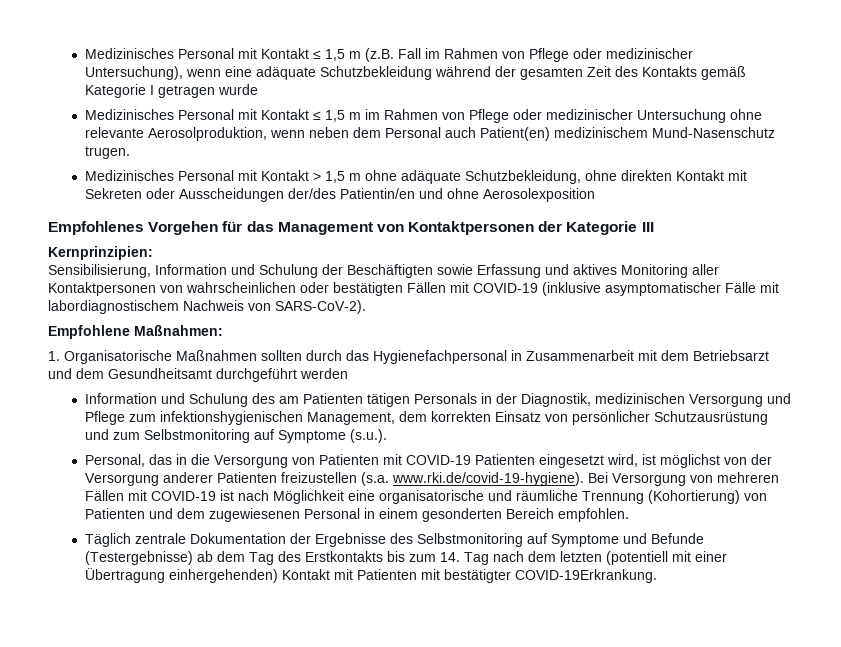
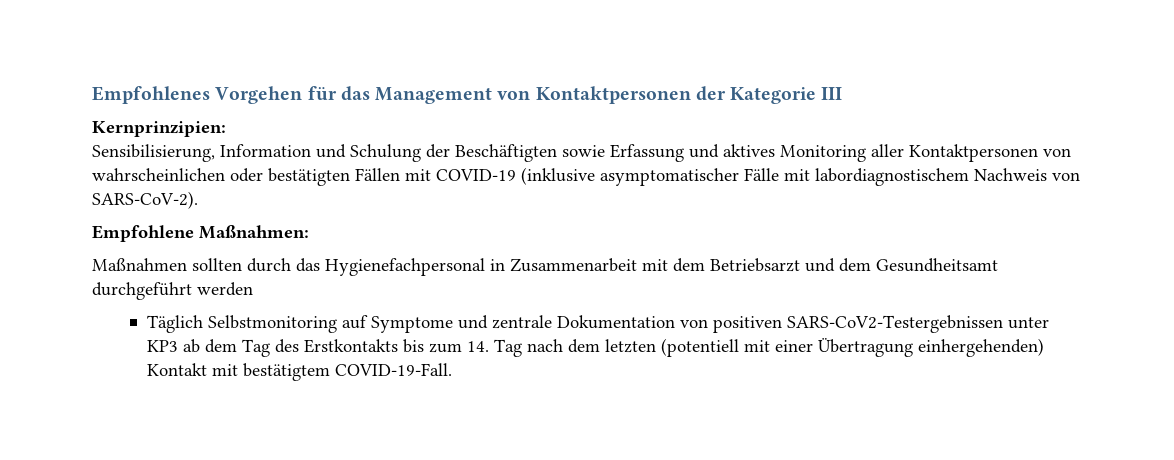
[85,48,694,62] [85,66,747,80] [85,84,259,98] [85,109,763,123] [85,127,776,141] [85,146,131,159] [85,170,748,184] [85,188,596,202] Medizinisches Personal mit Kontakt ≤ 1,5 m (z.B. Fall im Rahmen von Pflege oder medizinischer Untersuchung), wenn eine adäquate Schutzbekleidung während der gesamten Zeit des Kontakts gemäß Kategorie I getragen wurde // Medizinisches Personal mit Kontakt ≤ 1,5 m im Rahmen von Pflege oder medizinischer Untersuchung ohne relevante Aerosolproduktion, wenn neben dem Personal auch Patient(en) medizinischem Mund-Nasenschutz trugen. // Medizinisches Personal mit Kontakt > 1,5 m ohne adäquate Schutzbekleidung, ohne direkten Kontakt mit Sekreten oder Ausscheidungen der/des Patientin/en und ohne Aerosolexposition // -> (92, 95) none
[48,350,172,364] 1. Organisatorische -> (309, 232) none
[85,393,792,407] [85,411,769,425] [85,429,388,443] [85,454,773,468] [85,472,780,486] [85,490,768,504] [85,508,630,522] [85,533,705,547] [85,551,194,565] Information und Schulung des am Patienten tätigen Personals in der Diagnostik, medizinischen Versorgung und Pflege zum infektionshygienischen Management, dem korrekten Einsatz von persönlicher Schutzausrüstung und zum Selbstmonitoring auf Symptome (s.u.). // Personal, das in die Versorgung von Patienten mit COVID-19 Patienten eingesetzt wird, ist möglichst von der Versorgung anderer Patienten freizustellen (s.a. www.rki.de/covid-19-hygiene). Bei Versorgung von mehreren Fällen mit COVID-19 ist nach Möglichkeit eine organisatorische und räumliche Trennung (Kohortierung) von Patienten und dem zugewiesenen Personal in einem gesonderten Bereich empfohlen. // Täglich zentrale Dokumentation der Ergebnisse des Selbstmonitoring auf Symptome und Befunde (Testergebnisse) -> [146,315,1049,333] [146,340,178,352] Täglich Selbstmonitoring auf Symptome und zentrale Dokumentation von positiven SARS-CoV2-Testergebnissen unter KP3
[357,569,658,583] Patienten mit bestätigter COVID-19Erkrankung. -> [242,363,452,381] bestätigtem COVID-19-Fall.

